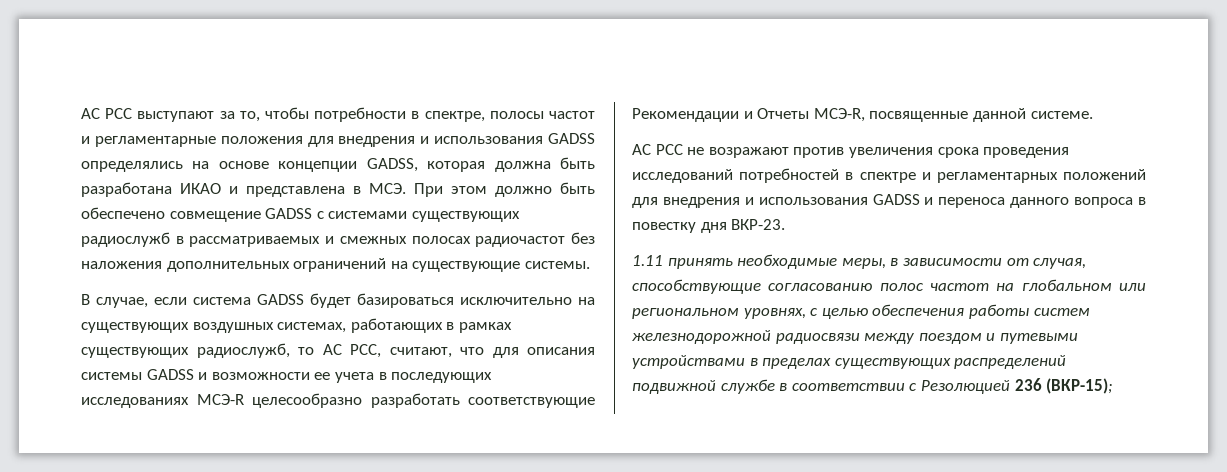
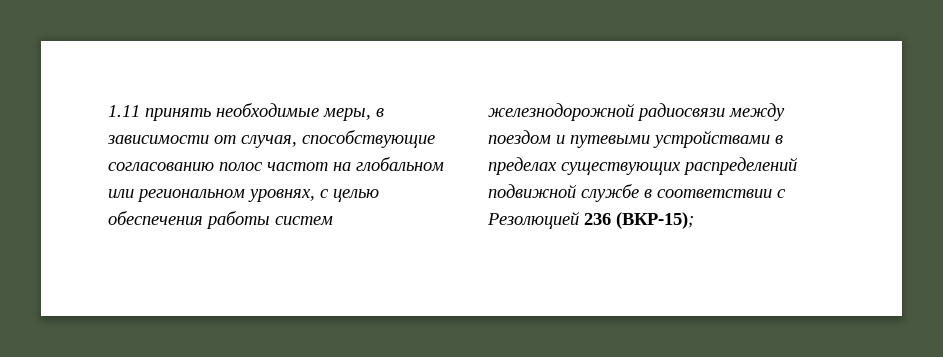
[81,107,595,122] [81,133,595,147] [81,157,595,172] [81,182,595,197] [81,207,520,222] [81,232,595,247] [81,258,590,272] [81,293,595,308] [81,318,512,333] [81,343,595,358] [81,369,493,383] [81,393,595,408] [632,108,1093,122] [632,144,1070,158] [632,168,1146,183] [632,194,1146,208] [632,219,786,233] АС РСС выступают за то, чтобы потребности в спектре, полосы частот и регламентарные положения для внедрения и использования GADSS определялись на основе концепции GADSS, которая должна быть разработана ИКАО и представлена в МСЭ. При этом должно быть обеспечено совмещение GADSS с системами существующих радиослужб в рассматриваемых и смежных полосах радиочастот без наложения дополнительных ограничений на существующие системы. // В случае, если система GADSS будет базироваться исключительно на существующих воздушных системах, работающих в рамках существующих радиослужб, то АС РСС, считают, что для описания системы GADSS и возможности ее учета в последующих исследованиях МСЭ-R целесообразно разработать соответствующие Рекомендации и Отчеты МСЭ-R, посвященные данной системе. // АС РСС не возражают против увеличения срока проведения исследований потребностей в спектре и регламентарных положений для внедрения и использования GADSS и переноса данного вопроса в повестку дня ВКР-23. // -> (108, 111) none

